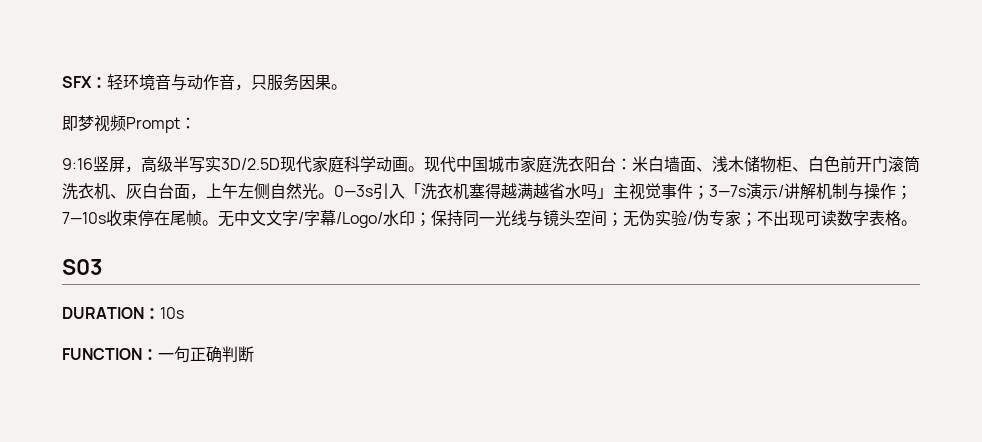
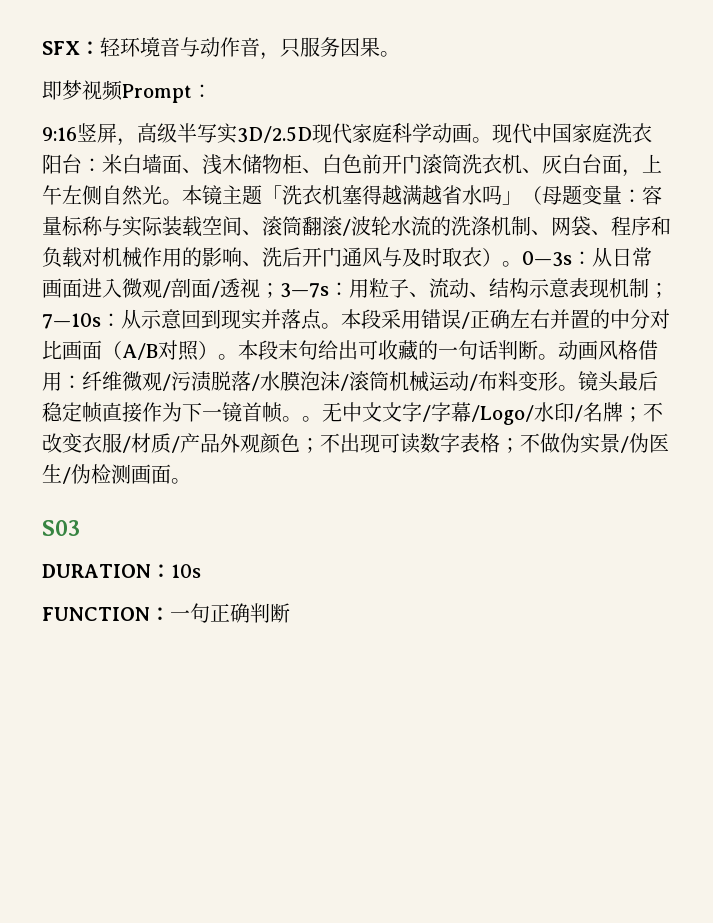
[488,156,520,173] 城市 -> (572, 133) none
[334,183,405,200] 0—3s引入 -> [182,185,262,205] 本镜主题
[613,183,912,200] [62,210,202,227] 主视觉事件；3—7s演示/讲解机制与操作；7—10s收束停在尾帧 -> [522,185,662,205] [42,216,671,237] [42,247,652,268] [42,278,669,298] [42,309,670,330] [42,340,658,361] [42,371,658,392] [42,402,302,423] （母题变量：容量标称与实际装载空间、滚筒翻滚/波轮水流的洗涤机制、网袋、程序和负载对机械作用的影响、洗后开门通风与及时取衣）。0—3s：从日常画面进入微观/剖面/透视；3—7s：用粒子、流动、结构示意表现机制；7—10s：从示意回到现实并落点。本段采用错误/正确左右并置的中分对比画面（A/B对照）。本段末句给出可收藏的一句话判断。动画风格借用：纤维微观/污渍脱落/水膜泡沫/滚筒机械运动/布料变形。镜头最后稳定帧直接作为下一镜首帧。
[415,209,741,227] ；保持同一光线与镜头空间；无伪实验/伪专家 -> [574,402,663,422] [42,433,300,454] /名牌；不改变衣服/材质/产品外观颜色
(901, 218) none -> [500,433,669,454] [42,464,171,484] ；不做伪实景/伪医生/伪检测画面

